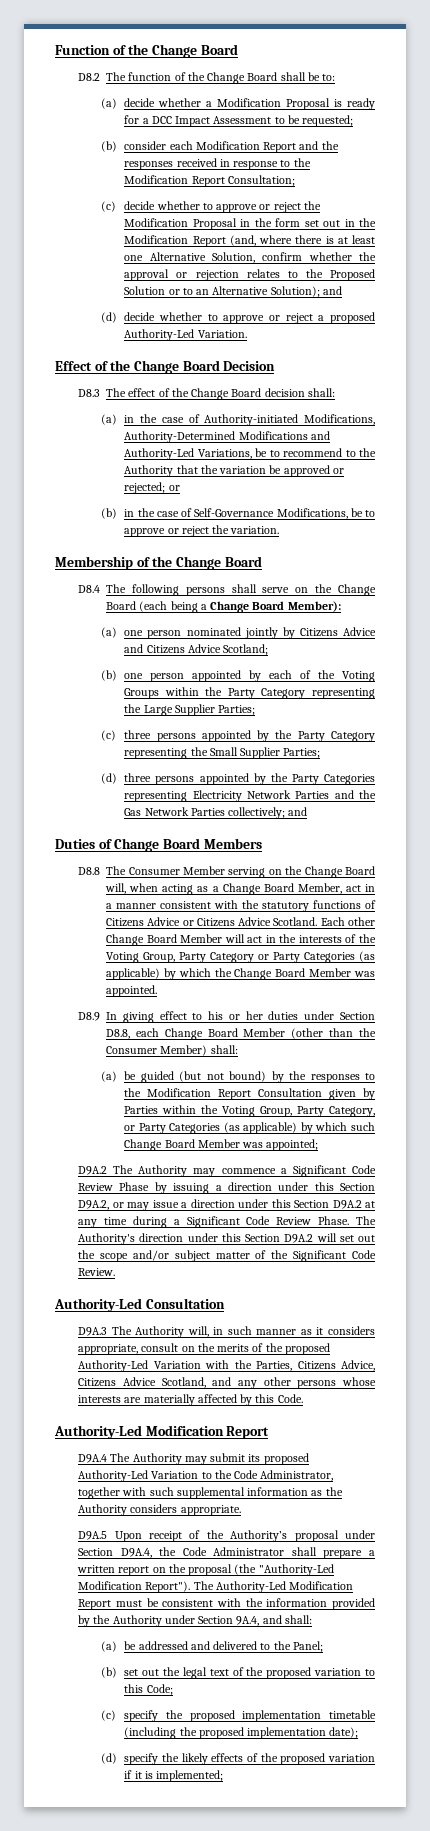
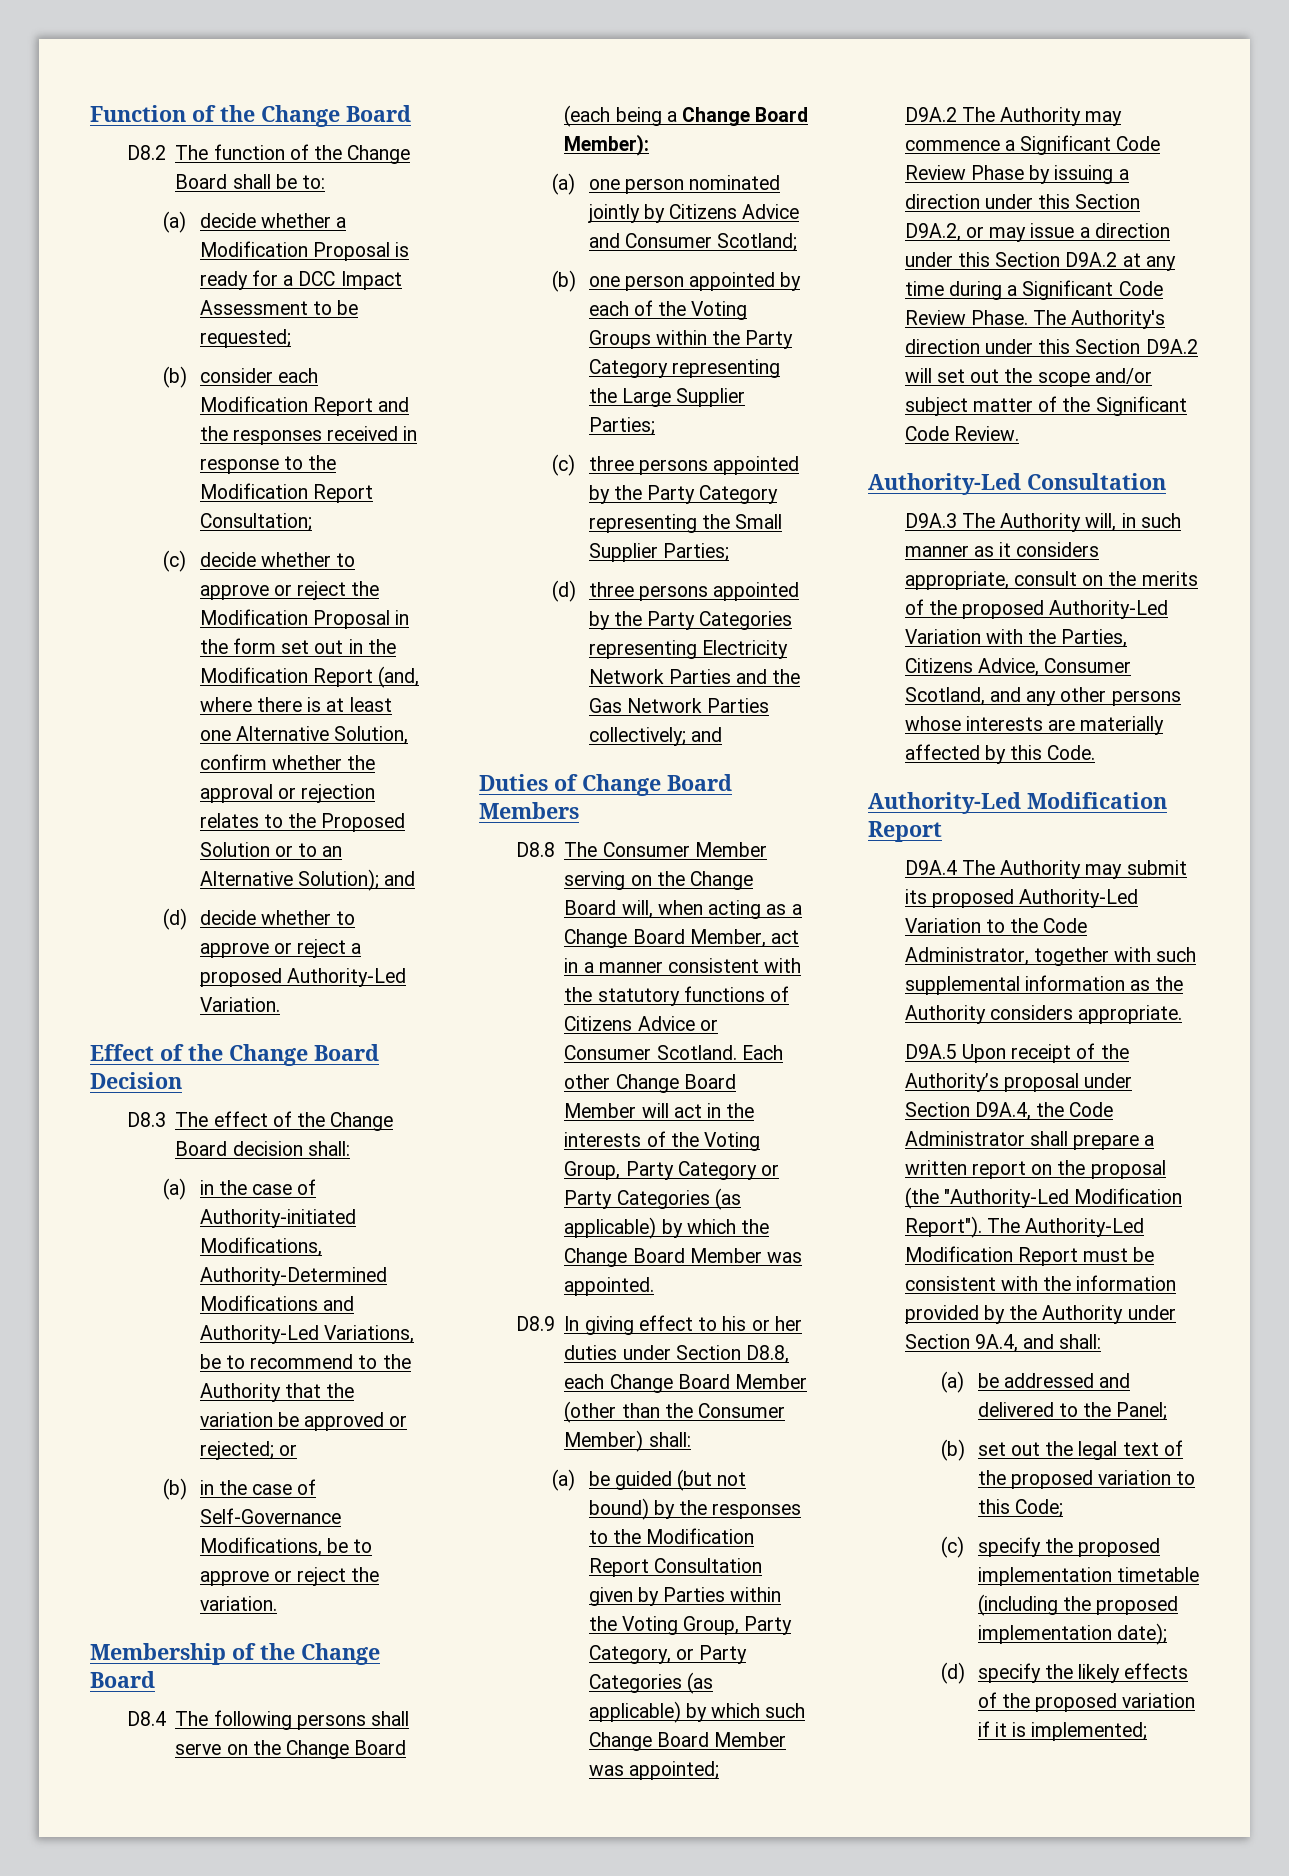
[146,644,221,654] Citizens Advice -> [624,233,712,248] Consumer
[196,917,272,927] Citizens Advice -> [564,1045,652,1060] Consumer
[78,1377,156,1387] Citizens Advice -> [1044,658,1132,673] Consumer

